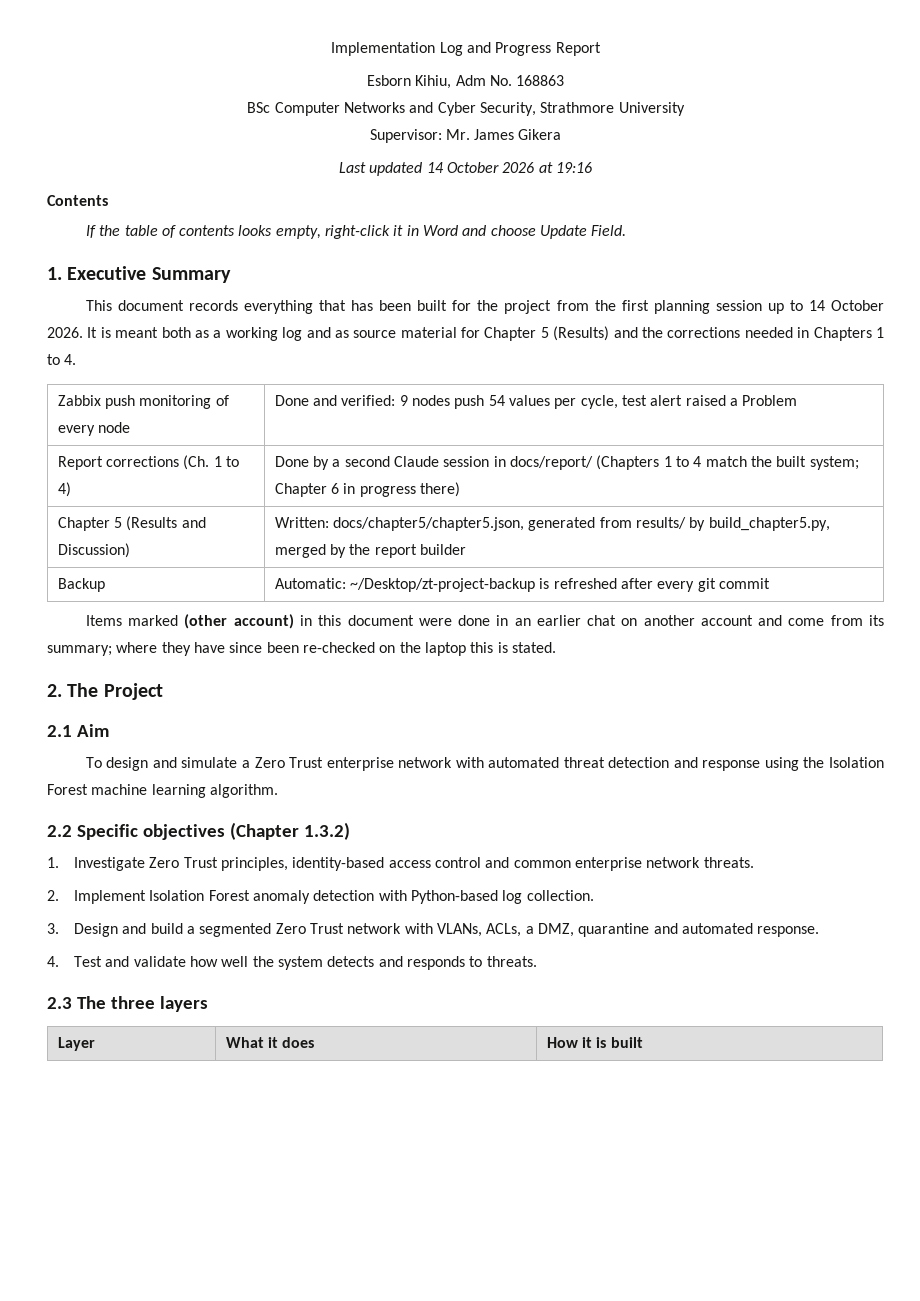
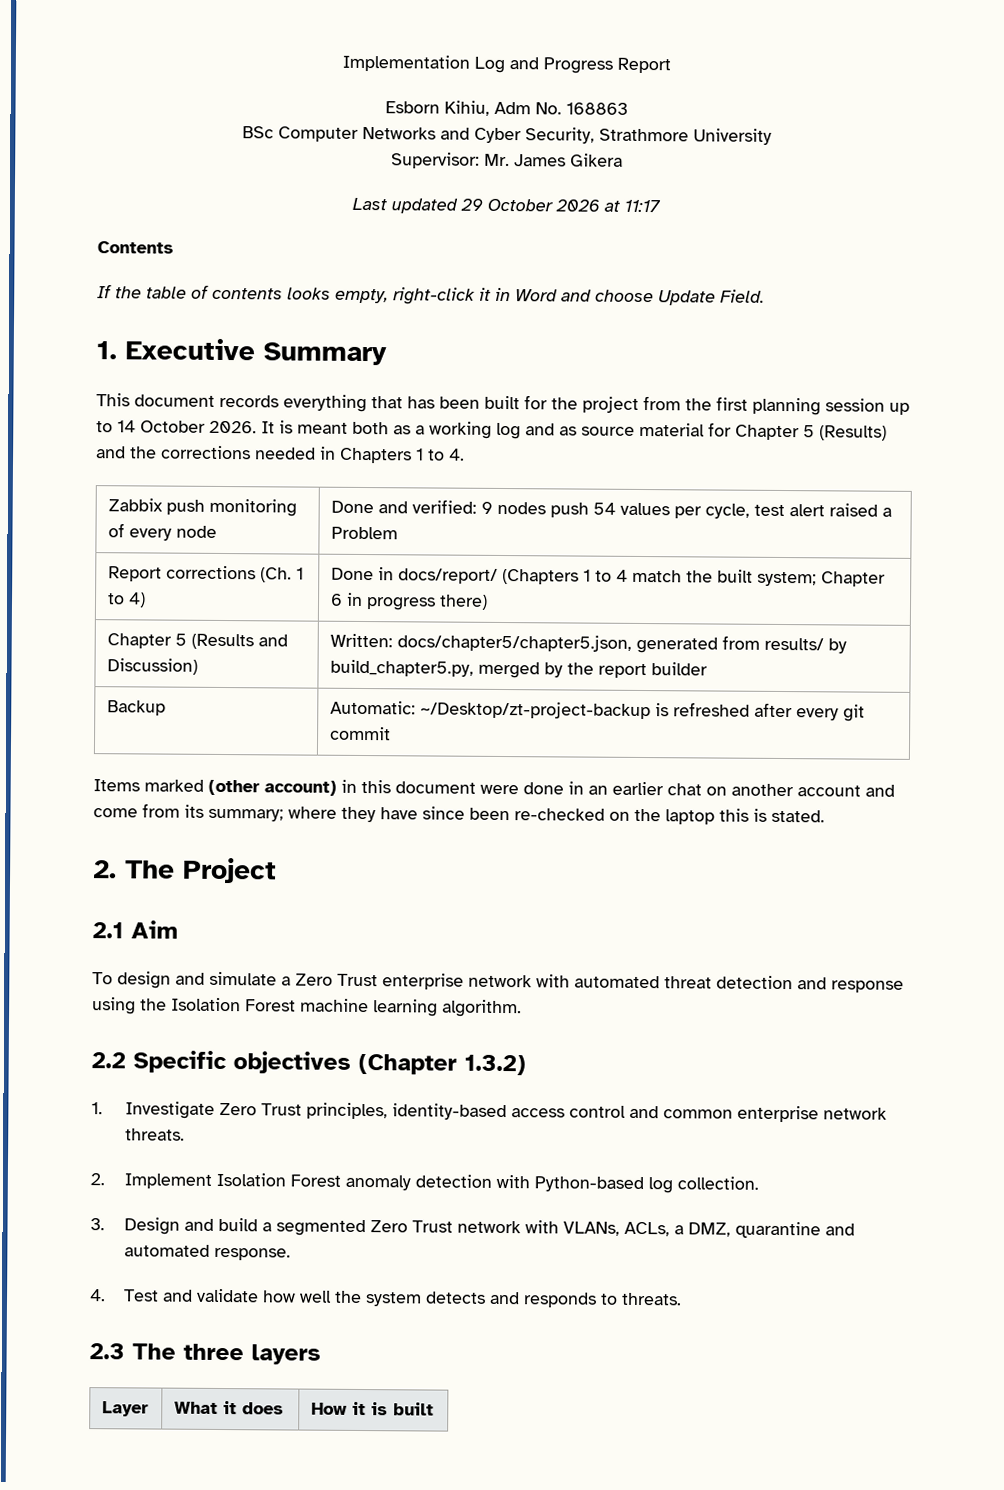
[426,162,444,173] 14 -> [459,198,483,211] 29
[555,162,592,173] 19:16 -> [623,199,661,213] 11:17
[313,456,490,470] by a second Claude session -> (374, 574) none

